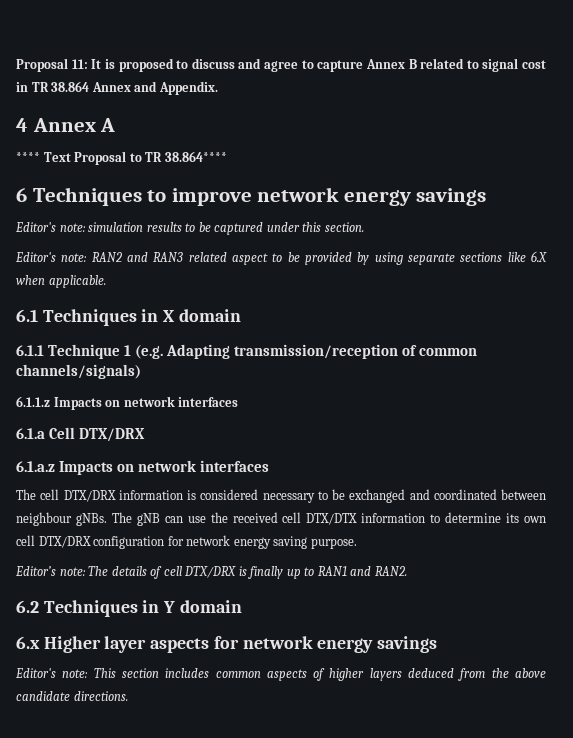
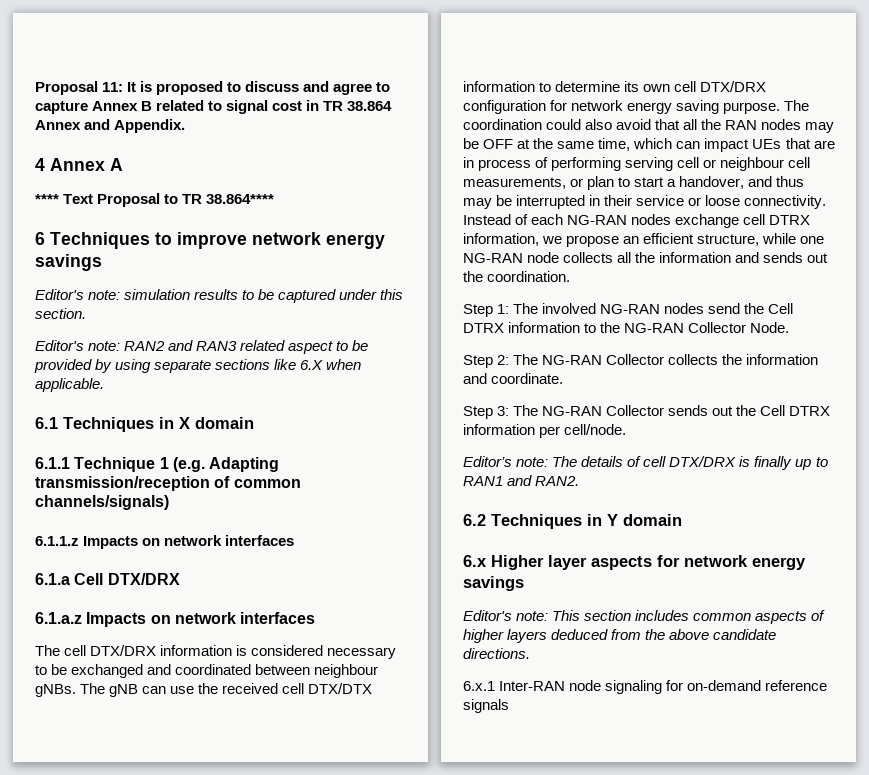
(357, 543) none -> [784,100,810,111] [463,119,835,133] [463,138,835,152] [463,157,811,171] [463,176,805,190] [463,195,827,209] [463,214,811,228] [463,233,825,247] [463,252,829,263] [463,271,571,282] [463,303,794,317] [463,322,790,333] [463,354,819,368] [463,373,564,384] [463,405,831,419] [463,424,627,438] The coordination could also avoid that all the RAN nodes may be OFF at the same time, which can impact UEs that are in process of performing serving cell or neighbour cell measurements, or plan to start a handover, and thus may be interrupted in their service or loose connectivity. Instead of each NG-RAN nodes exchange cell DTRX information, we propose an efficient structure, while one NG-RAN node collects all the information and sends out the coordination. // Step 1: The involved NG-RAN nodes send the Cell DTRX information to the NG-RAN Collector Node. // Step 2: The NG-RAN Collector collects the information and coordinate. // Step 3: The NG-RAN Collector sends out the Cell DTRX information per cell/node.
(128, 696) none -> [463,680,828,694] [463,699,509,713] // 6.x.1 Inter-RAN node signaling for on-demand reference signals

